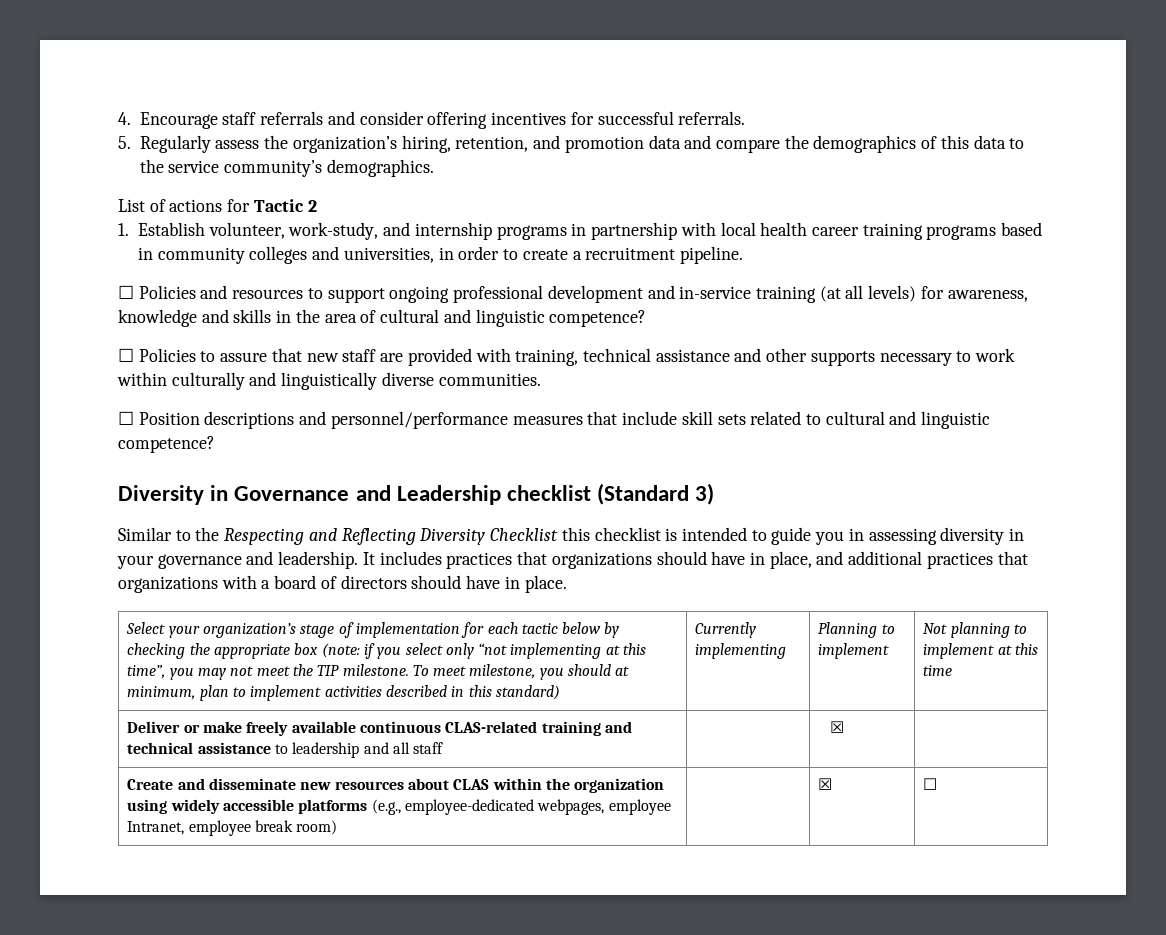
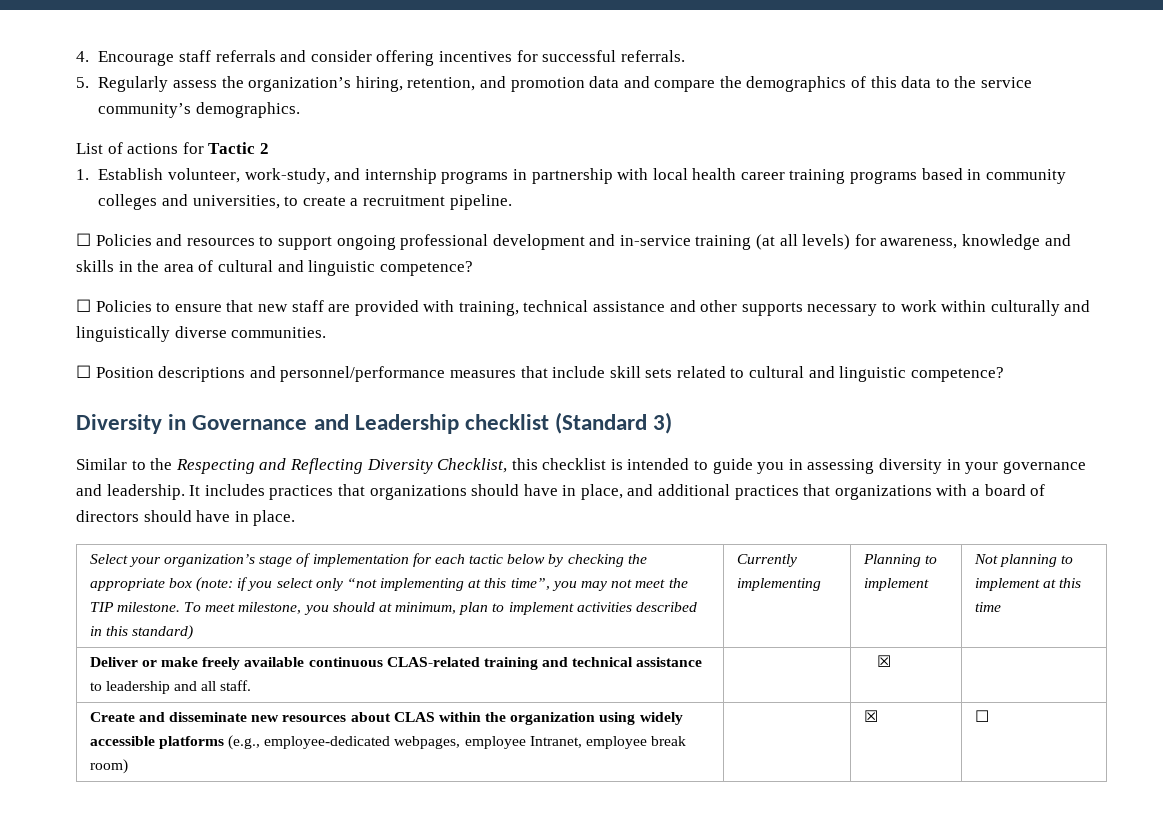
[438,246,500,260] in order -> (280, 202) none
[220,352,268,362] assure -> [174,304,222,312] ensure
[490,528,559,541] Checklist -> [437,458,508,473] Checklist,
[413,742,444,754] staff -> [220,680,252,691] staff.

